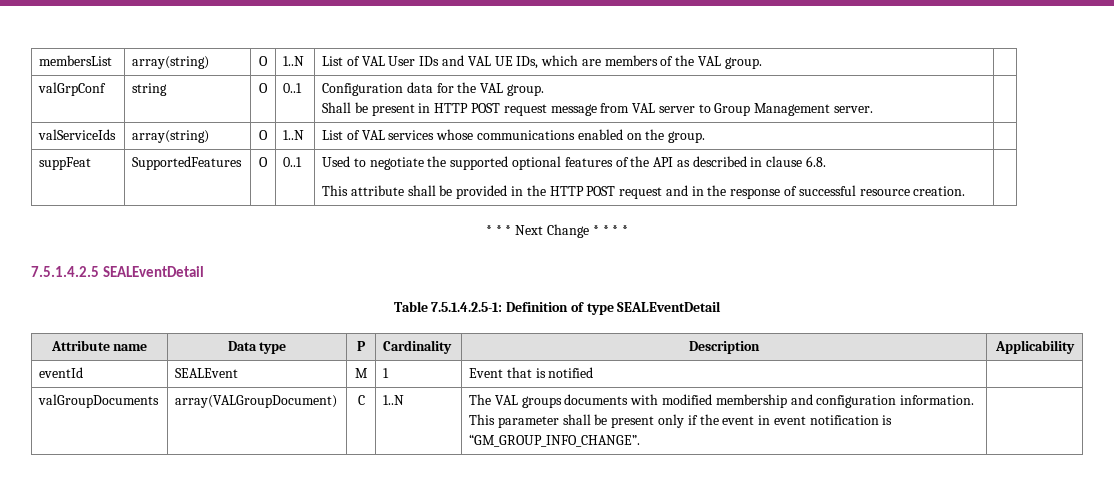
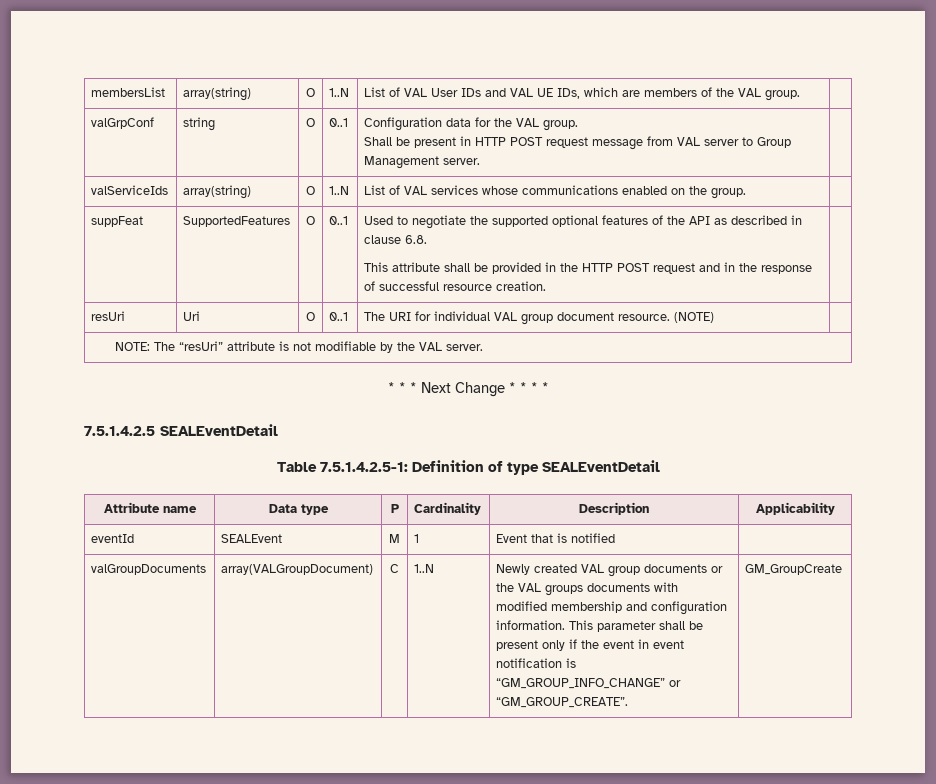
(966, 191) none -> [91,311,126,321] [183,311,201,321] [306,312,315,321] [329,312,349,321] [364,311,715,325] [114,341,483,353] // resUri | Uri | O | 0..1 | The URI for individual VAL group document resource. (NOTE) | // NOTE: The “resUri” attribute is not modifiable by the VAL server.
[469,394,492,405] The -> [496,564,724,577] [496,583,515,592] Newly created VAL group documents or the
[469,434,641,447] “GM_GROUP_INFO_CHANGE”. | -> [496,678,682,689] [496,697,629,708] [745,564,843,575] “GM_GROUP_INFO_CHANGE” or “GM_GROUP_CREATE”. | GM_GroupCreate

